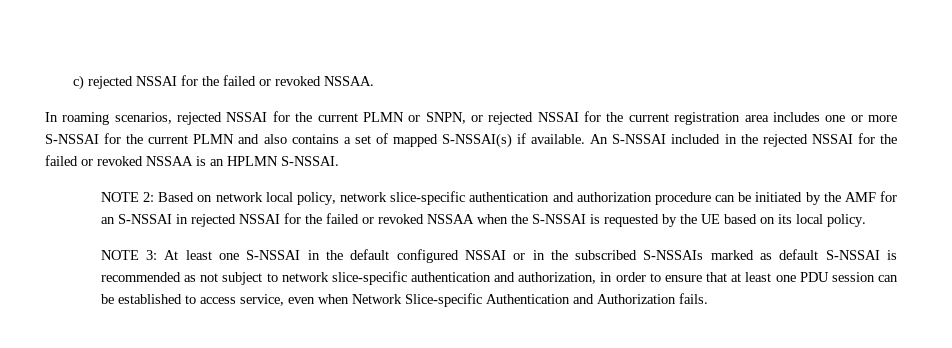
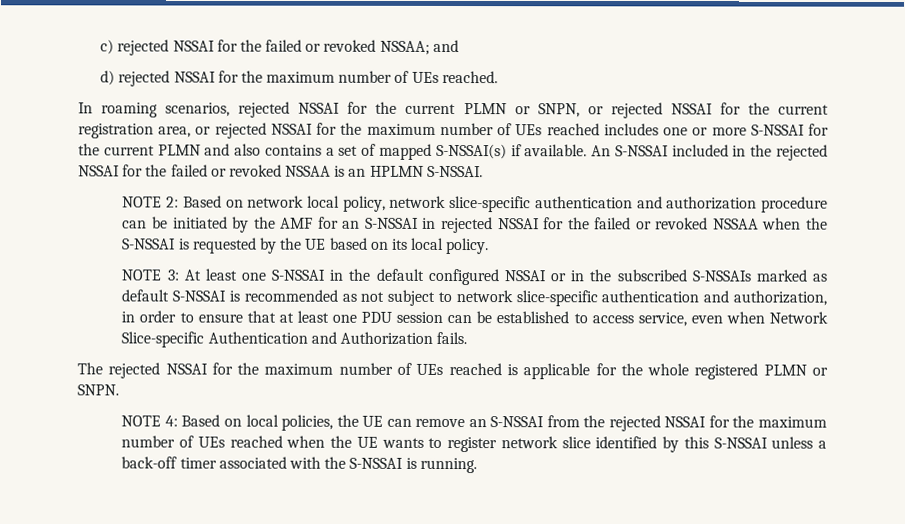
[323,76,374,86] NSSAA. -> [379,39,459,55] [100,70,498,87] NSSAA; and // d) rejected NSSAI for the maximum number of UEs reached.
[744,115,769,122] area -> [158,122,600,139] area, or rejected NSSAI for the maximum number of UEs reached
(708, 298) none -> [77,362,828,380] [77,384,119,396] [121,414,827,432] [121,435,827,453] [121,456,477,474] // The rejected NSSAI for the maximum number of UEs reached is applicable for the whole registered PLMN or SNPN. // NOTE 4: Based on local policies, the UE can remove an S-NSSAI from the rejected NSSAI for the maximum number of UEs reached when the UE wants to register network slice identified by this S-NSSAI unless a back-off timer associated with the S-NSSAI is running.

